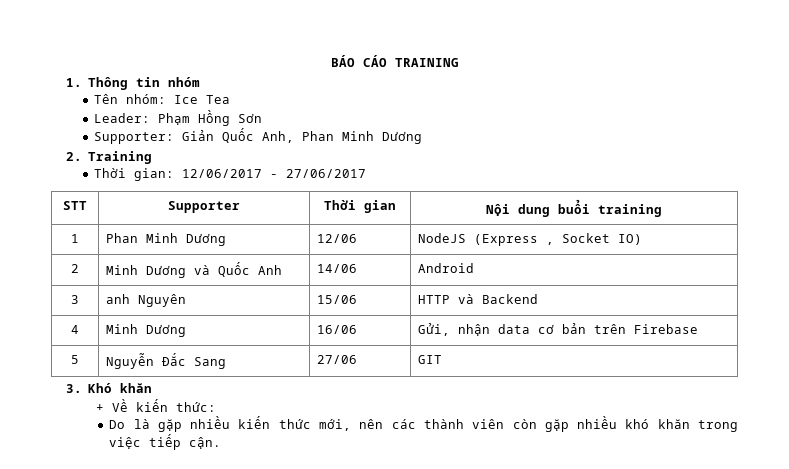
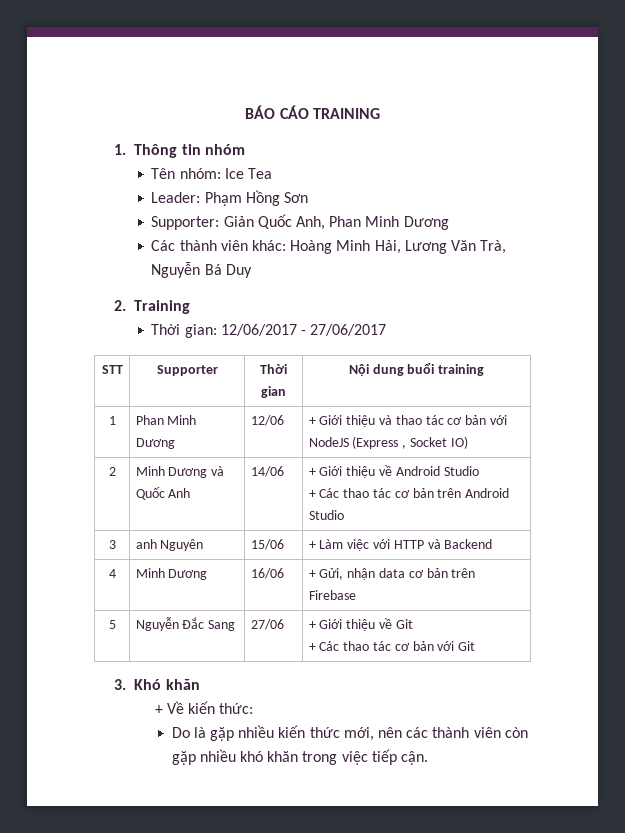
(423, 137) none -> [151,240,507,254] [151,262,252,278] // Các thành viên khác: Hoàng Minh Hải, Lương Văn Trà, Nguyễn Bá Duy
(357, 238) none -> [308,415,507,427] + Giới thiệu và thao tác cơ bản với
[417,263,474,273] Android -> [308,465,479,478] [308,488,510,498] [308,510,344,520] + Giới thiệu về Android Studio // + Các thao tác cơ bản trên Android Studio
(357, 299) none -> [308,539,391,551] + Làm việc với
(357, 329) none -> [308,570,316,578] +
[417,355,442,364] GIT -> [308,618,413,631] [308,641,476,651] + Giới thiệu về Git // + Các thao tác cơ bản với Git

